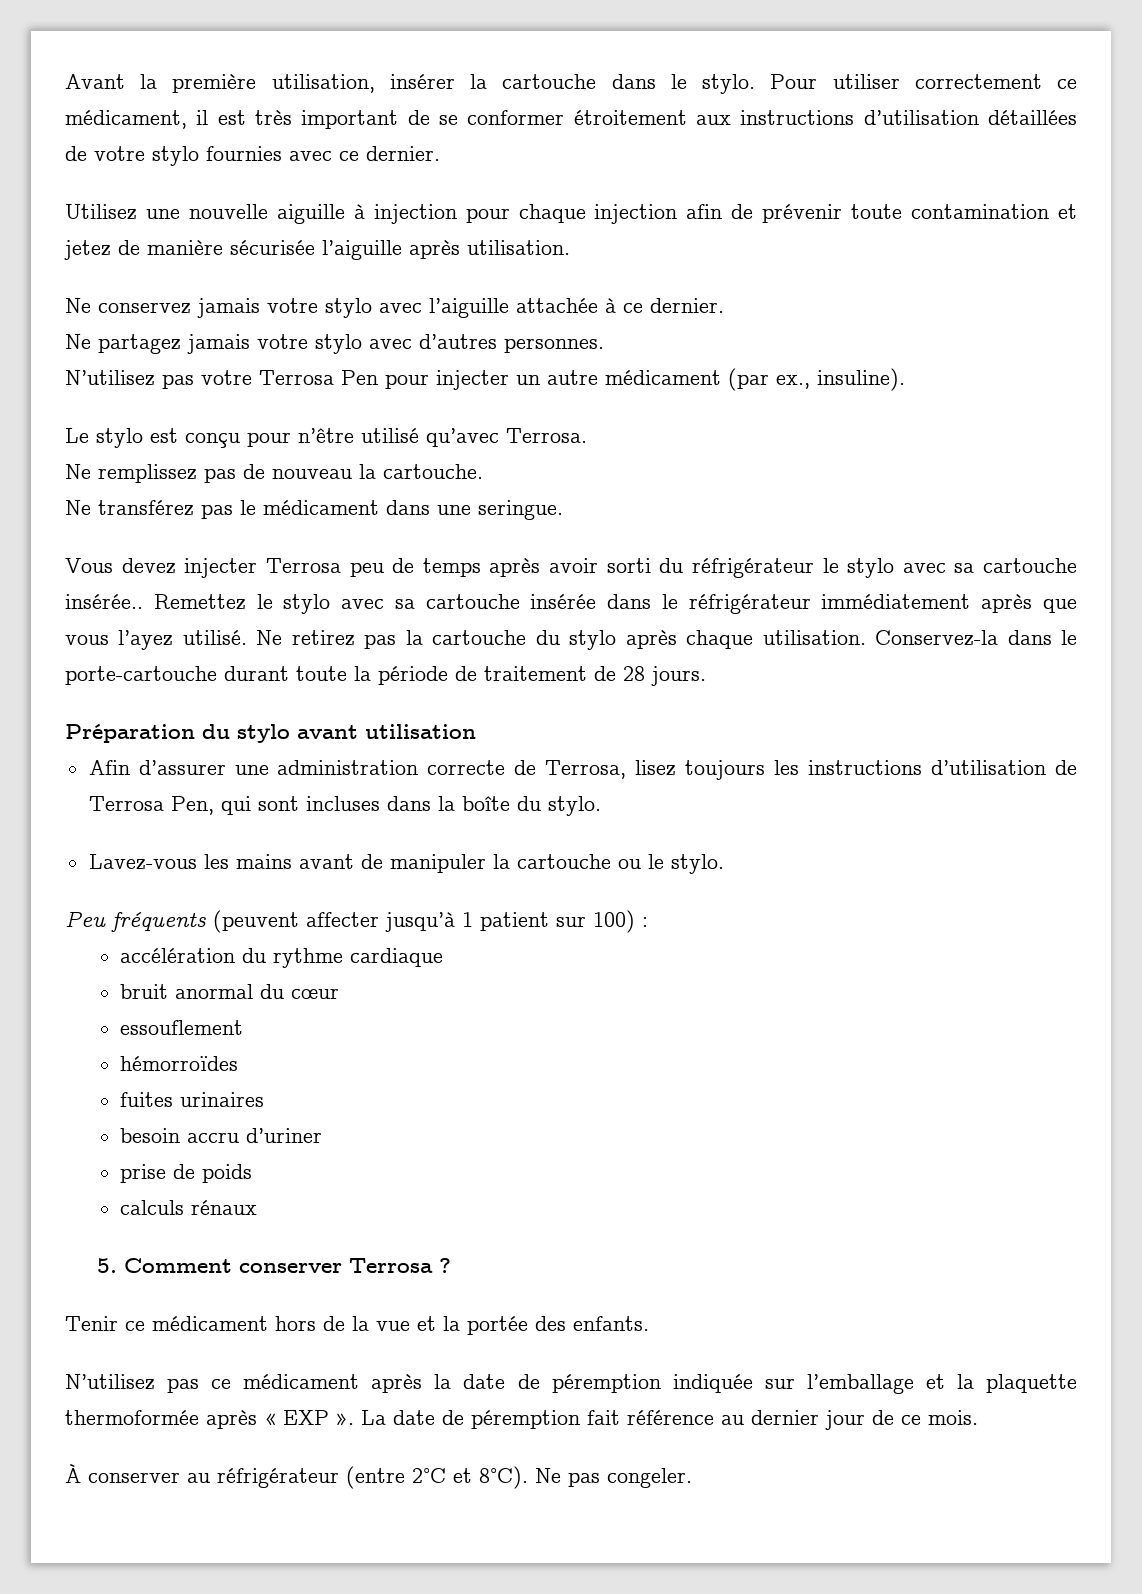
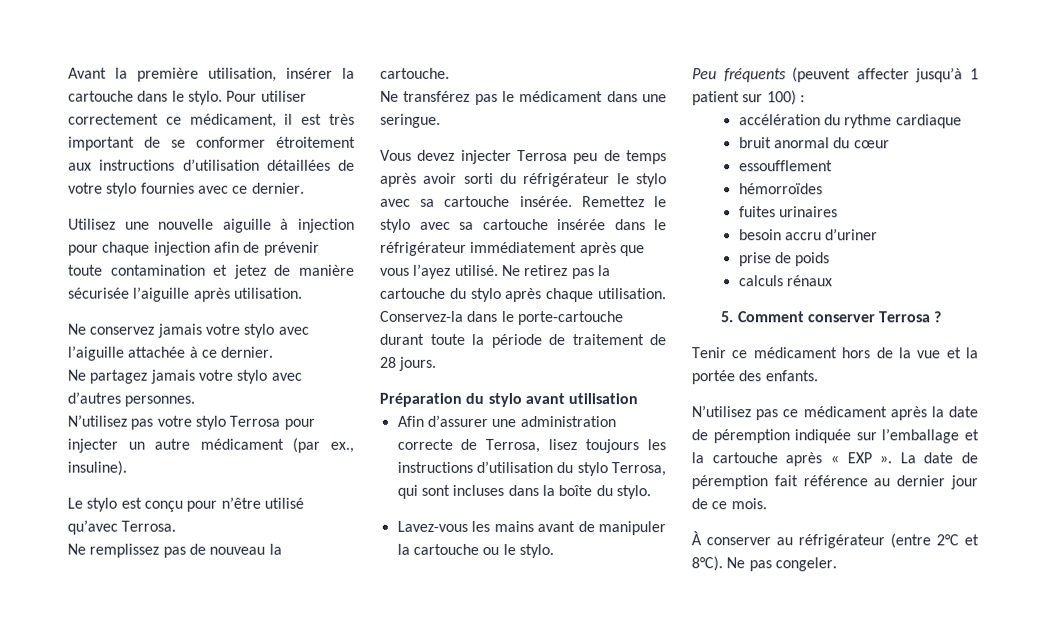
[259,370,378,385] Terrosa Pen -> [194,415,281,430] stylo Terrosa
[65,594,143,609] insérée.. -> [519,195,573,208] insérée.
[1055,760,1077,775] [88,796,214,815] de Terrosa Pen, -> [556,462,666,477] du stylo Terrosa,
[120,1020,244,1035] essouflement -> [738,160,833,172] essoufflement
[985,1374,1077,1393] [65,1410,199,1425] plaquette thermoformée -> [711,452,778,464] cartouche

